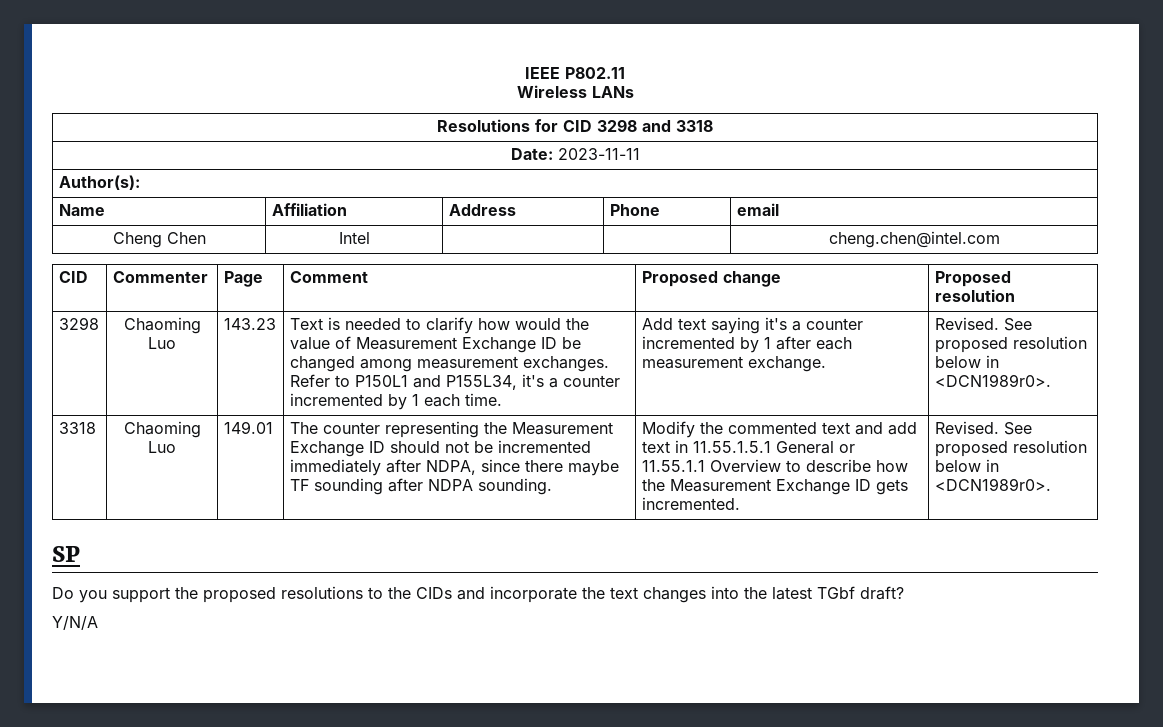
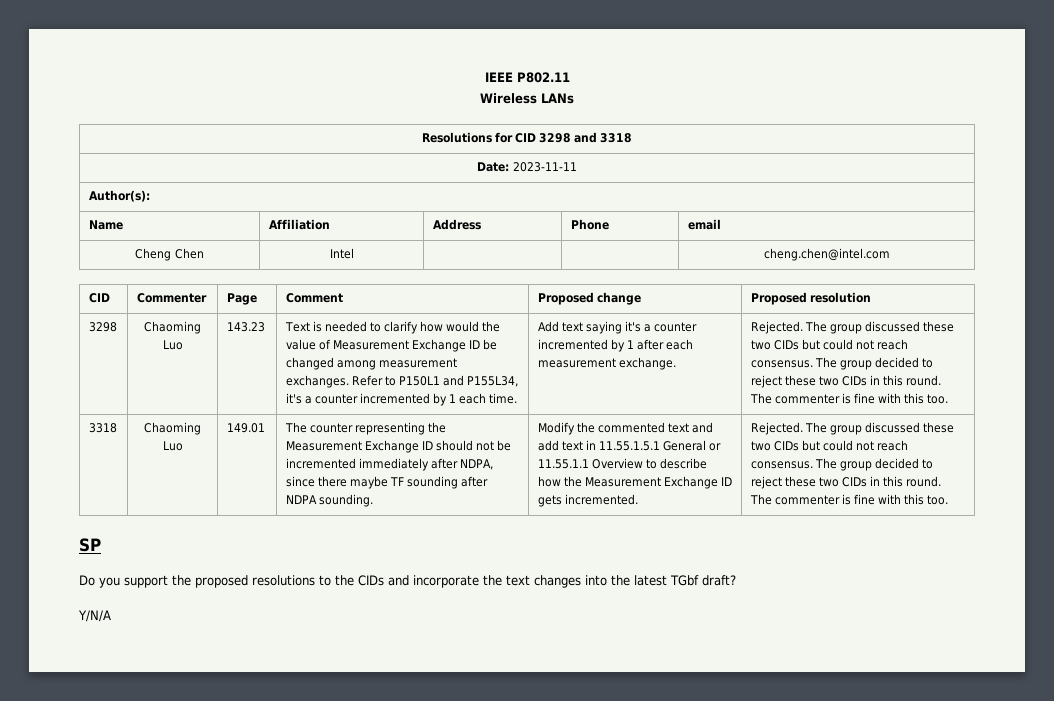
[934,317,1032,331] [934,336,1087,353] [934,355,999,368] [934,374,1051,387] Revised. See proposed resolution below in <DCN1989r0>. -> [750,321,955,334] [750,339,909,350] [750,357,934,370] [750,375,942,388] [749,393,949,404] Rejected. The group discussed these two CIDs but could not reach consensus. The group decided to reject these two CIDs in this round. The commenter is fine with this too.
[934,421,1032,435] [934,440,1087,457] [934,459,999,472] [934,478,1051,491] Revised. See proposed resolution below in <DCN1989r0>. -> [750,422,955,435] [750,440,909,451] [750,458,934,471] [750,476,942,489] [749,494,949,505] Rejected. The group discussed these two CIDs but could not reach consensus. The group decided to reject these two CIDs in this round. The commenter is fine with this too.

